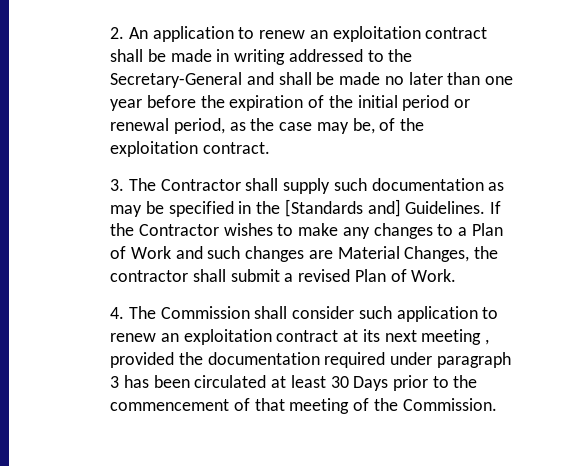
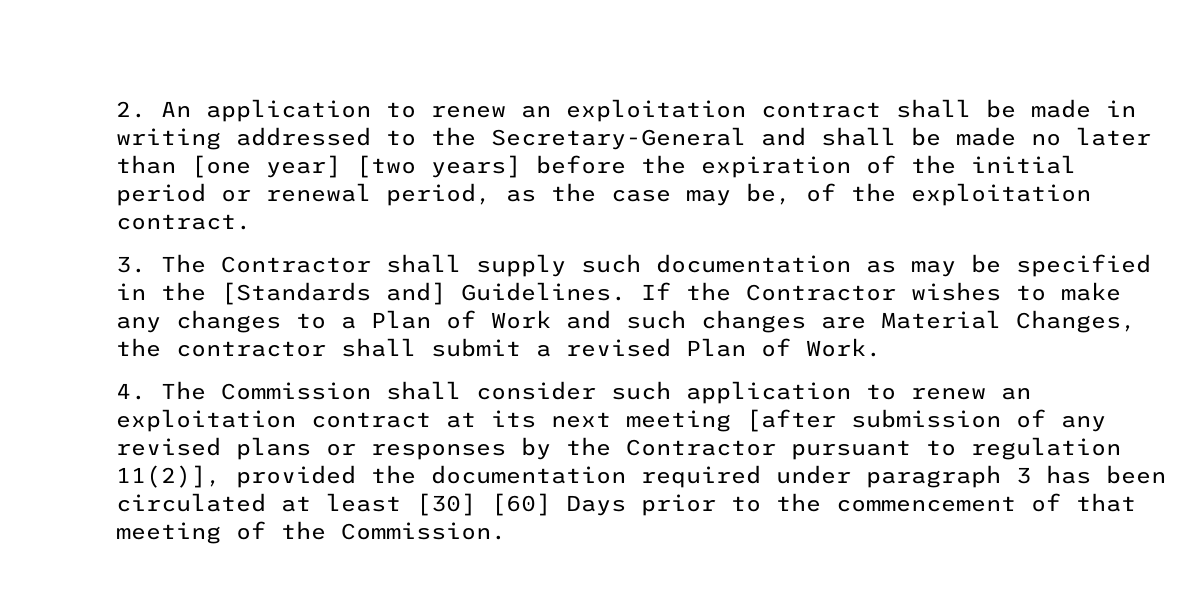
[485,76,514,85] [110,99,143,111] one year -> [190,155,521,178] [one year] [two years]
[485,339,490,345] , -> [745,409,1106,432] [115,437,1121,460] [115,465,221,488] [after submission of any revised plans or responses by the Contractor pursuant to regulation 11(2)],
[330,376,349,388] 30 -> [415,493,551,516] [30] [60]

